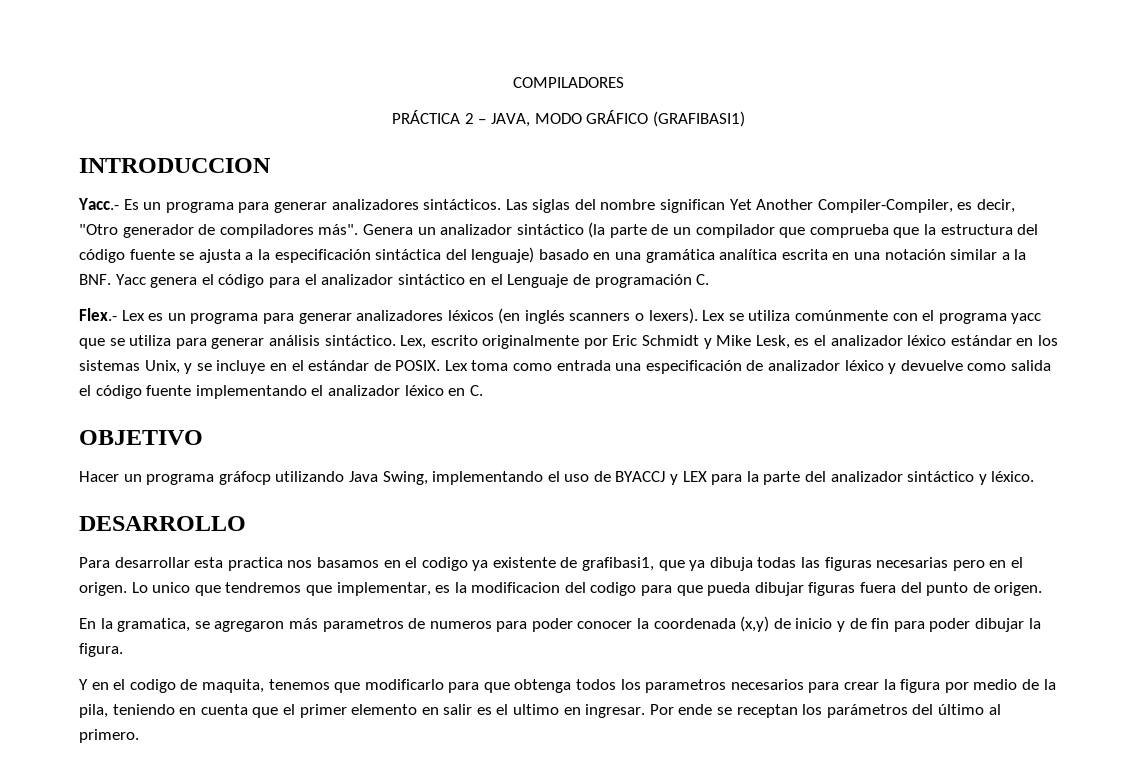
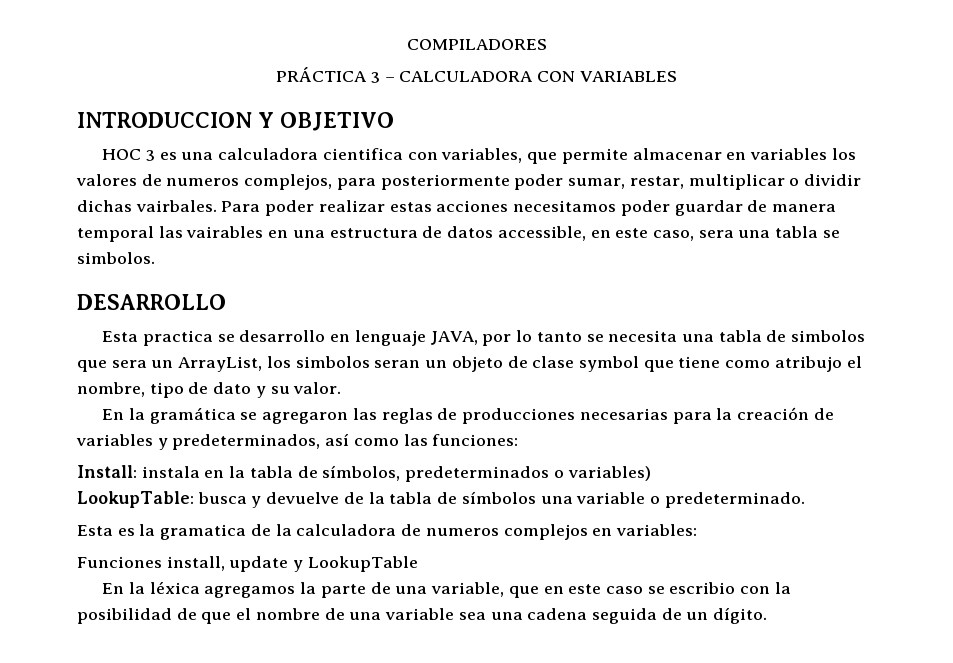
[464,110,745,127] [79,158,271,173] [78,198,1016,213] [79,222,1039,238] [79,247,1027,263] [79,274,710,288] [79,308,1042,324] [79,335,1058,349] [79,360,1051,374] [79,385,483,399] [79,430,203,445] [79,471,1035,485] [79,516,246,531] [79,557,1023,571] [79,582,1043,596] [79,618,191,632] 2 – JAVA, MODO GRÁFICO (GRAFIBASI1) // INTRODUCCION // Yacc.- Es un programa para generar analizadores sintácticos. Las siglas del nombre significan Yet Another Compiler-Compiler, es decir, "Otro generador de compiladores más". Genera un analizador sintáctico (la parte de un compilador que comprueba que la estructura del código fuente se ajusta a la especificación sintáctica del lenguaje) basado en una gramática analítica escrita en una notación similar a la BNF. Yacc genera el código para el analizador sintáctico en el Lenguaje de programación C. // Flex.- Lex es un programa para generar analizadores léxicos (en inglés scanners o lexers). Lex se utiliza comúnmente con el programa yacc que se utiliza para generar análisis sintáctico. Lex, escrito originalmente por Eric Schmidt y Mike Lesk, es el analizador léxico estándar en los sistemas Unix, y se incluye en el estándar de POSIX. Lex toma como entrada una especificación de analizador léxico y devuelve como salida el código fuente implementando el analizador léxico en C. // OBJETIVO // Hacer un programa gráfocp utilizando Java Swing, implementando el uso de BYACCJ y LEX para la parte del analizador sintáctico y léxico. // DESARROLLO // Para desarrollar esta practica nos basamos en el codigo ya existente de grafibasi1, que ya dibuja todas las figuras necesarias pero en el origen. Lo unico que tendremos que implementar, es la modificacion del codigo para que pueda dibujar figuras fuera del punto de origen. // En la gramatica, -> [370,71,677,83] [77,112,394,131] [102,148,856,164] [76,174,861,190] [77,200,836,216] [77,226,840,242] [77,252,155,264] [77,294,226,310] [102,330,866,346] [77,356,862,372] [77,382,342,398] [102,407,236,424] 3 – CALCULADORA CON VARIABLES // INTRODUCCION Y OBJETIVO // HOC 3 es una calculadora cientifica con variables, que permite almacenar en variables los valores de numeros complejos, para posteriormente poder sumar, restar, multiplicar o dividir dichas vairbales. Para poder realizar estas acciones necesitamos poder guardar de manera temporal las vairables en una estructura de datos accessible, en este caso, sera una tabla se simbolos. // DESARROLLO // Esta practica se desarrollo en lenguaje JAVA, por lo tanto se necesita una tabla de simbolos que sera un ArrayList, los simbolos seran un objeto de clase symbol que tiene como atribujo el nombre, tipo de dato y su valor. // En la gramática
[288,616,1041,632] [79,643,123,657] [79,679,1056,693] [79,704,1001,718] [79,729,139,743] más parametros de numeros para poder conocer la coordenada (x,y) de inicio y de fin para poder dibujar la figura. // Y en el codigo de maquita, tenemos que modificarlo para que obtenga todos los parametros necesarios para crear la figura por medio de la pila, teniendo en cuenta que el primer elemento en salir es el ultimo en ingresar. Por ende se receptan los parámetros del último al primero. -> [352,407,834,424] [76,433,519,450] [77,465,651,482] [77,491,805,508] [77,524,697,540] [77,556,418,572] [102,581,791,598] [77,607,768,624] las reglas de producciones necesarias para la creación de variables y predeterminados, así como las funciones: // Install: instala en la tabla de símbolos, predeterminados o variables) // LookupTable: busca y devuelve de la tabla de símbolos una variable o predeterminado. // Esta es la gramatica de la calculadora de numeros complejos en variables: // Funciones install, update y LookupTable // En la léxica agregamos la parte de una variable, que en este caso se escribio con la posibilidad de que el nombre de una variable sea una cadena seguida de un dígito.

